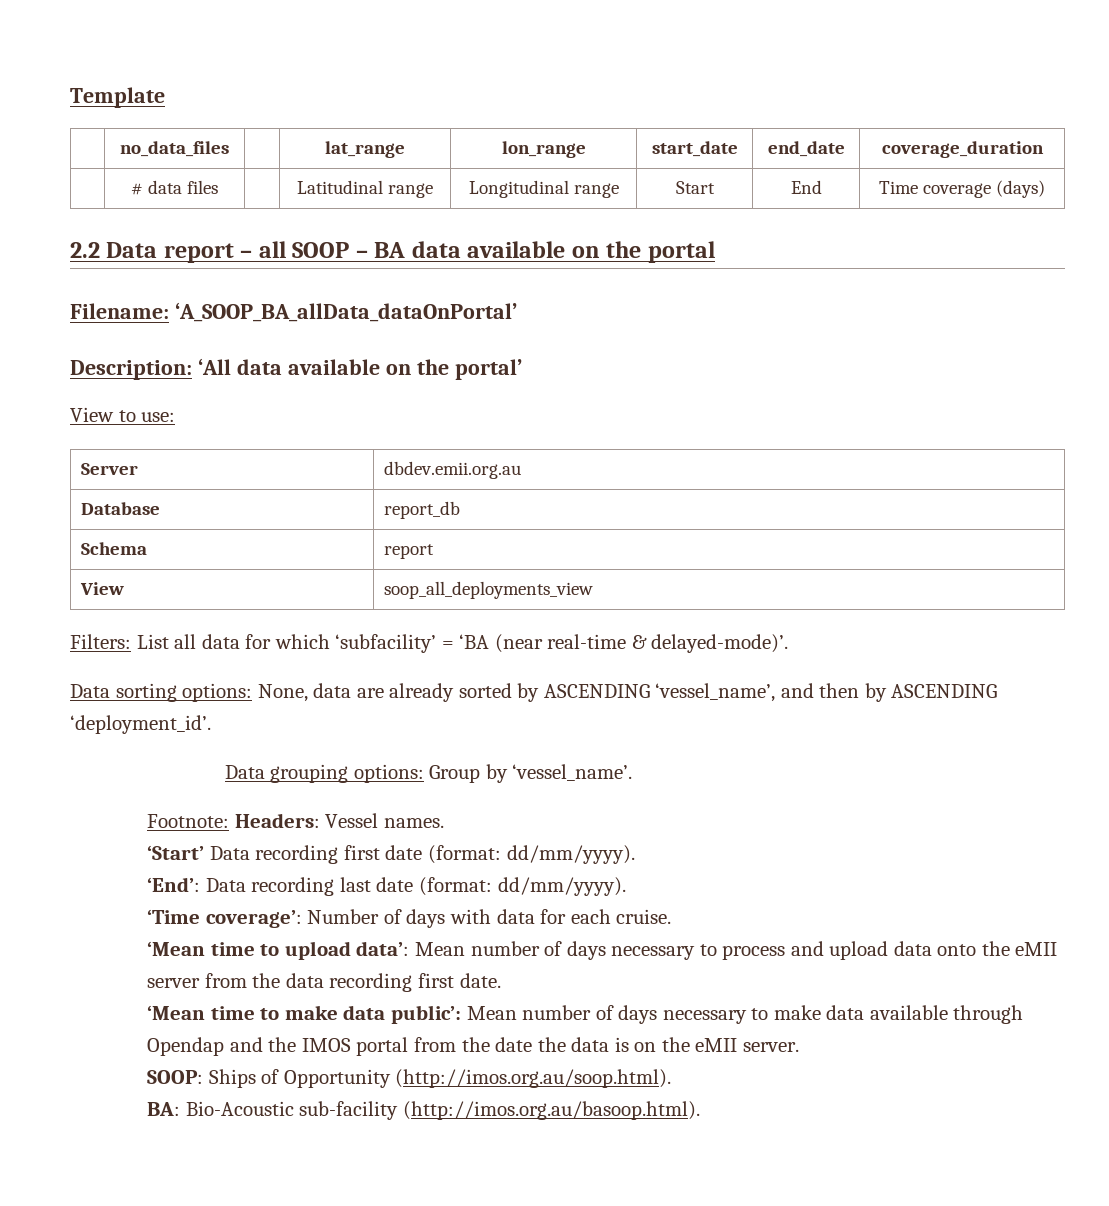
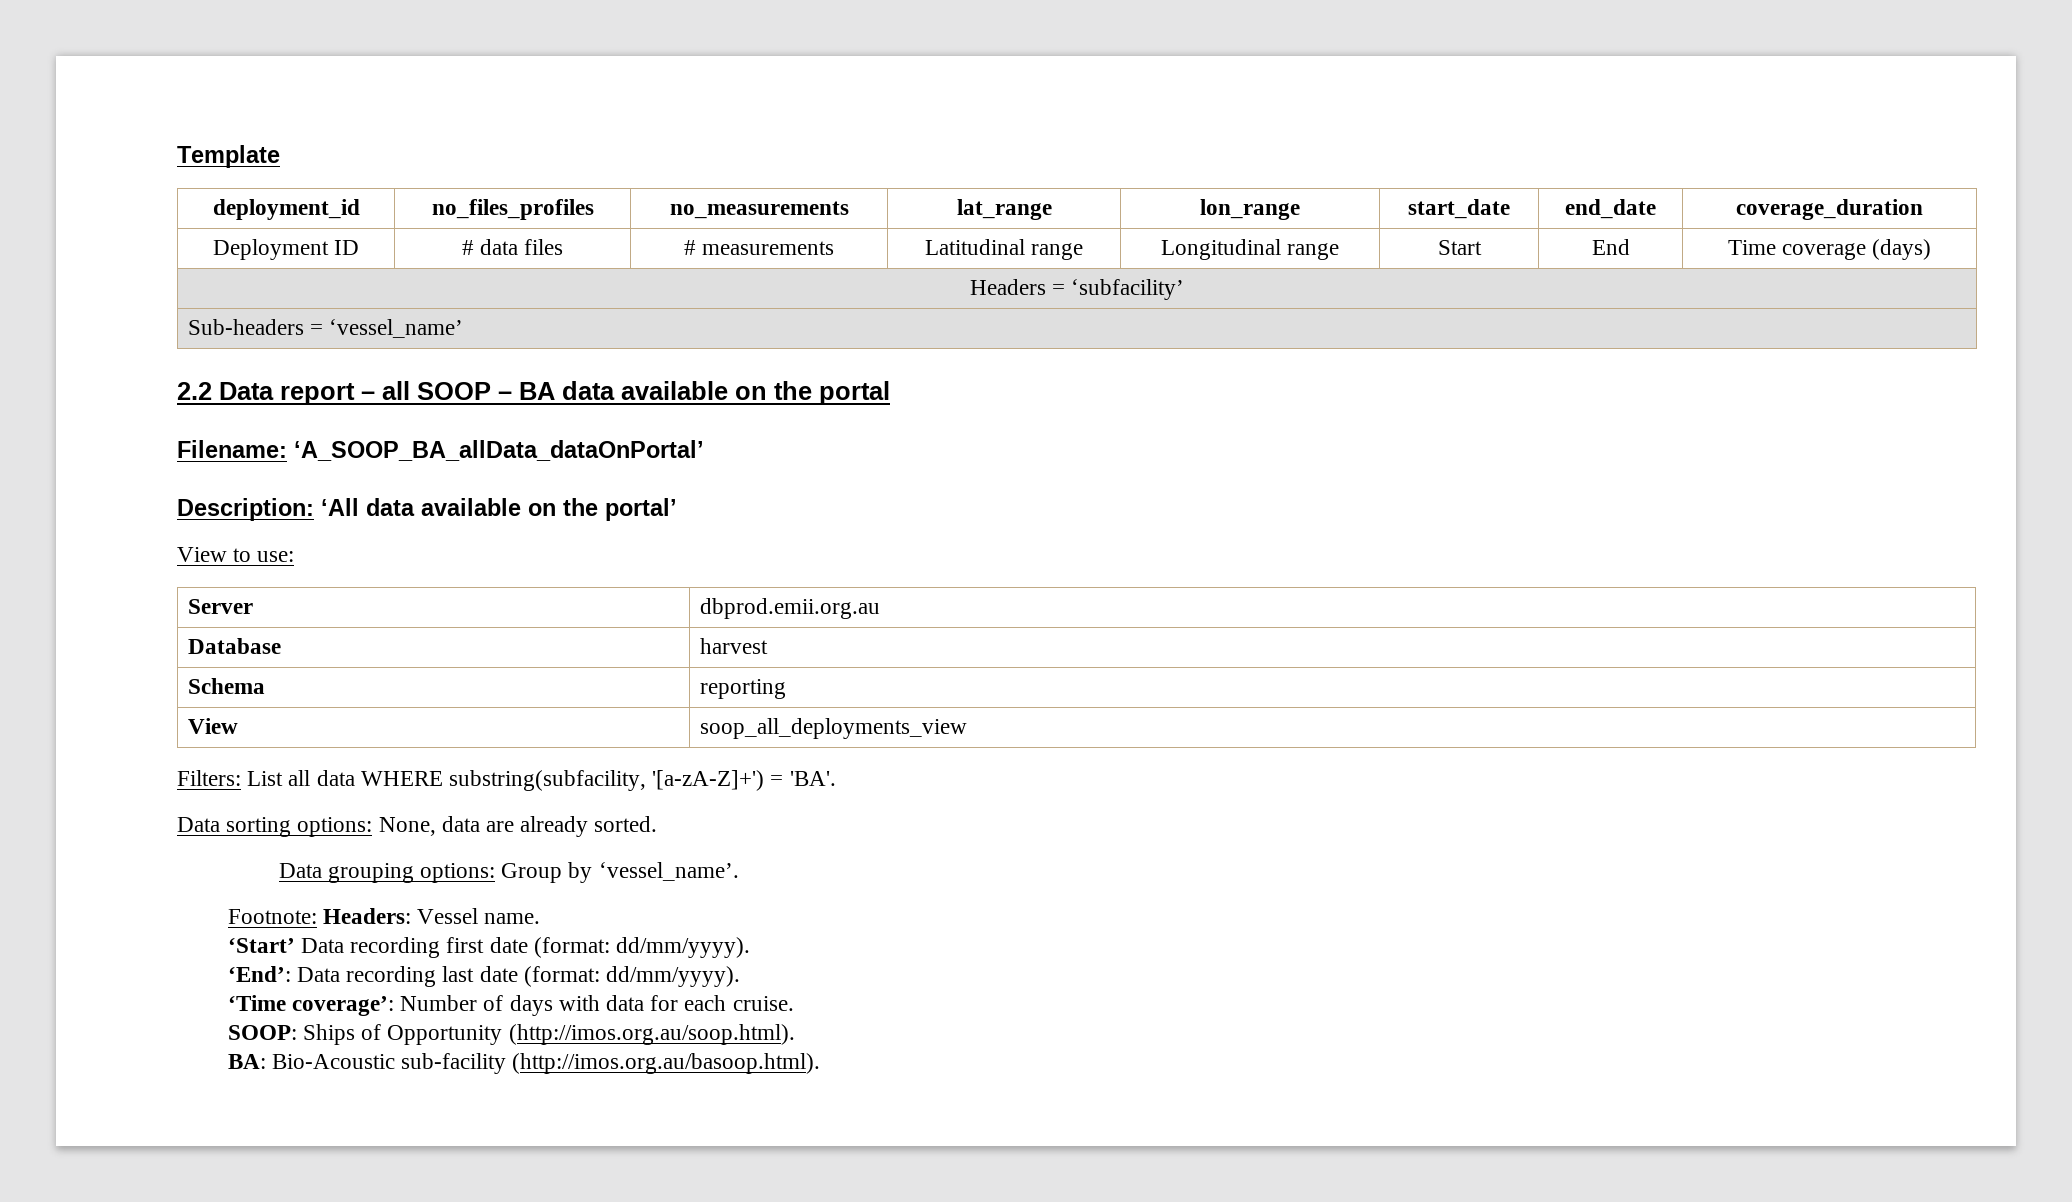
[120,141,229,157] | no_data_files | -> [212,199,360,220] [431,199,594,220] [669,201,849,219] deployment_id | no_files_profiles | no_measurements
(1044, 149) none -> [212,239,360,260] Deployment ID
(218, 187) none -> [683,240,835,255] # measurements
(1045, 189) none -> [969,279,1185,300] [187,319,464,338] // Headers = ‘subfacility’ // Sub-headers = ‘vessel_name’
[383,461,521,479] dbdev.emii.org.au -> [699,598,880,619] dbprod.emii.org.au
[383,501,460,519] report_db -> [699,638,768,654] harvest
[383,544,434,559] report -> [699,679,786,699] reporting
[245,634,789,653] for which ‘subfacility’ = ‘BA (near real-time & delayed-mode)’. -> [360,770,836,791] WHERE substring(subfacility, '[a-zA-Z]+') = 'BA'.
[458,683,998,702] [70,715,211,734] sorted by ASCENDING ‘vessel_name’, and then by ASCENDING ‘deployment_id’. -> [594,816,658,832] sorted.
[383,818,444,828] names. -> [484,913,541,924] name.
[147,941,1058,960] [147,973,501,992] [147,1005,1024,1024] [147,1037,799,1056] // ‘Mean time to upload data’: Mean number of days necessary to process and upload data onto the eMII server from the data recording first date. // ‘Mean time to make data public’: Mean number of days necessary to make data available through Opendap and the IMOS portal from the date the data is on the eMII server. -> (794, 1003) none

